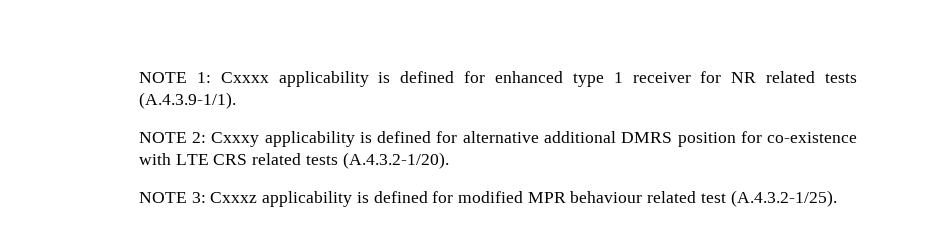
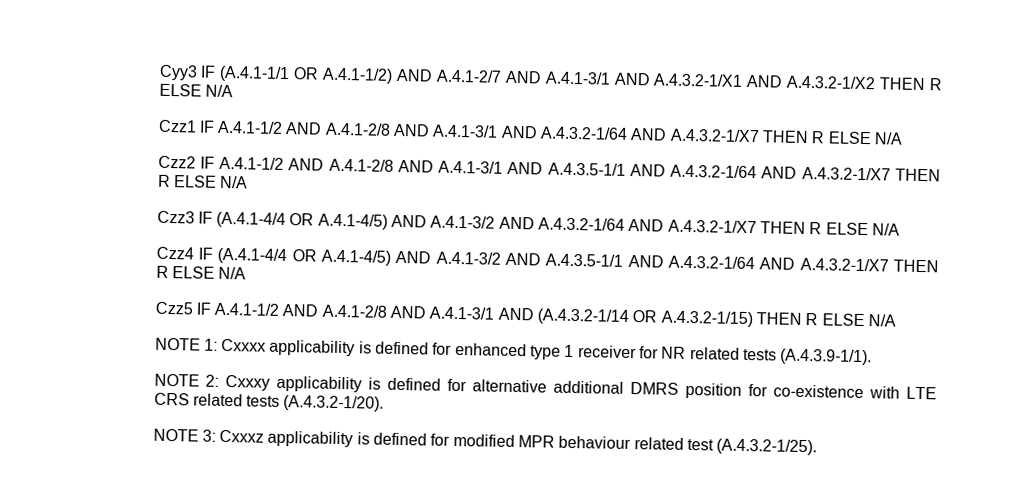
(138, 77) none -> [158,64,943,91] [158,83,233,98] [157,119,903,145] [157,155,942,182] [156,174,249,189] [156,210,900,236] [155,246,940,273] [155,265,247,280] [154,301,896,328] Cyy3 IF (A.4.1-1/1 OR A.4.1-1/2) AND A.4.1-2/7 AND A.4.1-3/1 AND A.4.3.2-1/X1 AND A.4.3.2-1/X2 THEN R ELSE N/A // Czz1 IF A.4.1-1/2 AND A.4.1-2/8 AND A.4.1-3/1 AND A.4.3.2-1/64 AND A.4.3.2-1/X7 THEN R ELSE N/A // Czz2 IF A.4.1-1/2 AND A.4.1-2/8 AND A.4.1-3/1 AND A.4.3.5-1/1 AND A.4.3.2-1/64 AND A.4.3.2-1/X7 THEN R ELSE N/A // Czz3 IF (A.4.1-4/4 OR A.4.1-4/5) AND A.4.1-3/2 AND A.4.3.2-1/64 AND A.4.3.2-1/X7 THEN R ELSE N/A // Czz4 IF (A.4.1-4/4 OR A.4.1-4/5) AND A.4.1-3/2 AND A.4.3.5-1/1 AND A.4.3.2-1/64 AND A.4.3.2-1/X7 THEN R ELSE N/A // Czz5 IF A.4.1-1/2 AND A.4.1-2/8 AND A.4.1-3/1 AND (A.4.3.2-1/14 OR A.4.3.2-1/15) THEN R ELSE N/A //

